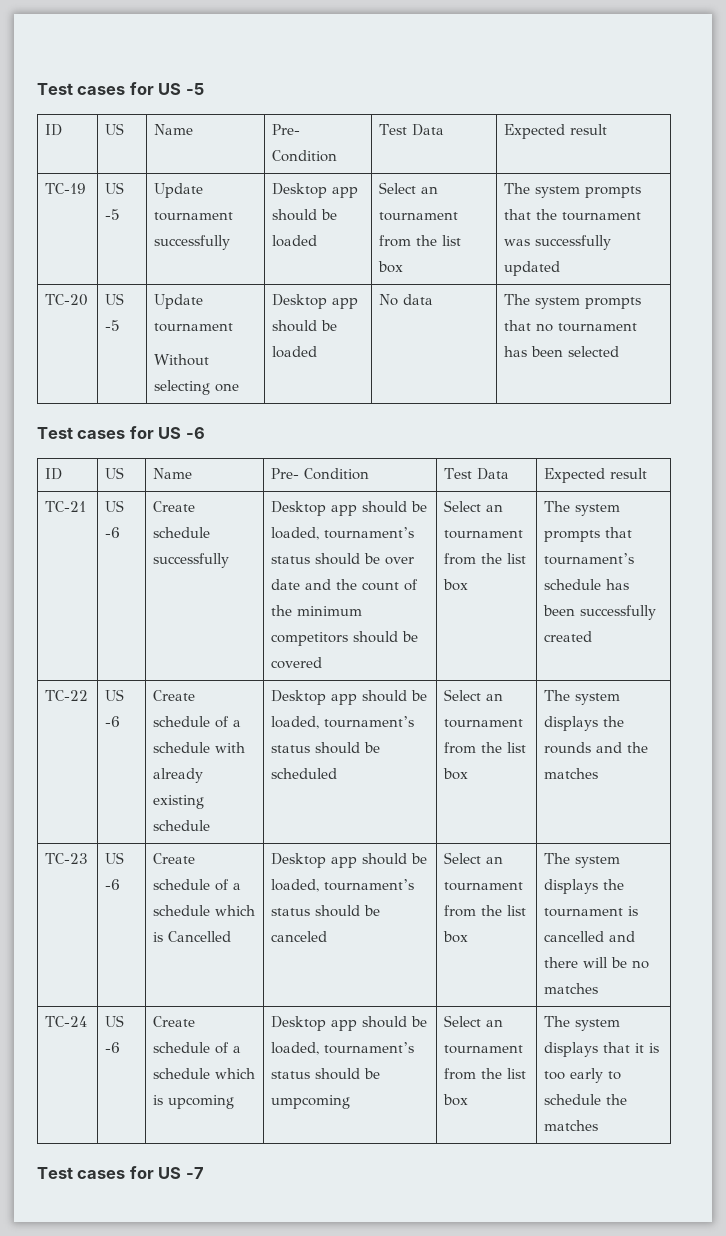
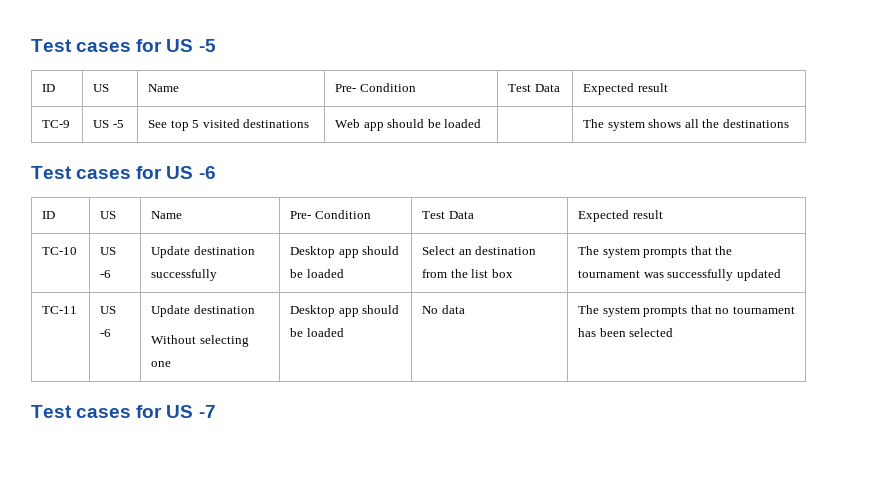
[45,183,87,194] [105,182,125,194] [105,209,121,220] [154,183,204,198] [154,212,234,221] TC-19 | US -5 | Update tournament -> [42,120,71,128] [93,120,124,128] [148,119,310,131] [335,119,482,131] [583,119,789,131] [31,166,216,179] [42,211,56,219] [100,211,117,219] [151,211,183,219] [290,210,371,219] [422,211,474,219] [578,210,663,222] [42,247,78,255] [100,247,117,255] [100,270,112,278] [151,246,255,258] TC-9 | US -5 | See top 5 visited destinations | Web app should be loaded | | The system shows all the destinations // Test cases for US -6 // ID | US | Name | Pre- Condition | Test Data | Expected result // TC-10 | US -6 | Update destination
[379,212,459,221] tournament -> [475,246,537,255] destination
[45,294,89,306] [105,293,125,305] [105,320,121,331] [154,294,204,309] [154,323,234,332] TC-20 | US -5 | Update tournament -> [42,306,78,314] [100,306,117,314] [100,329,112,337] [151,305,255,317] TC-11 | US -6 | Update destination
[37,426,205,439] [45,468,63,480] [105,467,125,479] [153,468,193,479] [271,468,370,480] [444,468,510,480] [544,468,648,483] [45,501,87,512] [105,500,125,512] [105,527,121,538] [153,501,196,512] [153,527,211,538] [153,553,230,568] [271,501,428,516] [271,527,415,540] [271,553,415,565] [271,579,419,591] [271,605,363,616] [271,631,419,646] [271,657,323,669] [444,500,504,512] [444,530,524,539] [444,553,527,565] [443,579,469,591] [544,501,621,516] [544,527,633,542] [544,553,635,565] [544,579,630,590] [543,605,657,620] [544,631,593,642] [45,690,89,701] [105,689,125,701] [105,716,121,727] [153,690,196,701] [153,716,242,728] [153,742,246,753] [153,768,204,783] [153,795,205,809] [153,820,211,831] [271,690,428,705] [271,716,415,729] [271,742,381,754] [271,768,338,779] [444,689,504,701] [444,719,524,728] [444,742,527,754] [443,768,469,780] [544,690,621,705] [544,716,625,731] [544,742,649,754] [544,768,599,779] [45,853,89,864] [105,852,125,864] [105,879,121,890] [153,853,196,864] [153,879,242,891] [153,905,256,916] [153,931,232,942] [271,853,428,868] [271,879,415,892] [271,905,381,917] [271,931,328,942] [444,852,504,864] [444,882,524,891] [444,905,527,917] [443,931,469,943] [544,853,621,868] [544,879,625,894] [544,906,639,917] [544,931,636,942] [544,957,650,969] [544,983,599,994] [45,1016,88,1027] [105,1015,125,1027] [105,1042,121,1053] [153,1016,196,1027] [153,1042,242,1054] [153,1068,256,1079] [153,1095,235,1109] [271,1016,428,1031] [271,1042,415,1055] [271,1068,381,1080] [271,1095,351,1109] [444,1015,504,1027] [444,1045,524,1054] [444,1068,527,1080] [443,1094,469,1106] [544,1016,621,1031] [544,1042,660,1057] [544,1068,622,1083] [544,1094,628,1105] [544,1120,599,1131] // Test cases for US -6 // ID | US | Name | Pre- Condition | Test Data | Expected result // TC-21 | US -6 | Create schedule successfully | Desktop app should be loaded, tournament’s status should be over date and the count of the minimum competitors should be covered | Select an tournament from the list box | The system prompts that tournament’s schedule has been successfully created // TC-22 | US -6 | Create schedule of a schedule with already existing schedule | Desktop app should be loaded, tournament’s status should be scheduled | Select an tournament from the list box | The system displays the rounds and the matches // TC-23 | US -6 | Create schedule of a schedule which is Cancelled | Desktop app should be loaded, tournament’s status should be canceled | Select an tournament from the list box | The system displays the tournament is cancelled and there will be no matches // TC-24 | US -6 | Create schedule of a schedule which is upcoming | Desktop app should be loaded, tournament’s status should be umpcoming | Select an tournament from the list box | The system displays that it is too early to schedule the matches -> (674, 332) none

